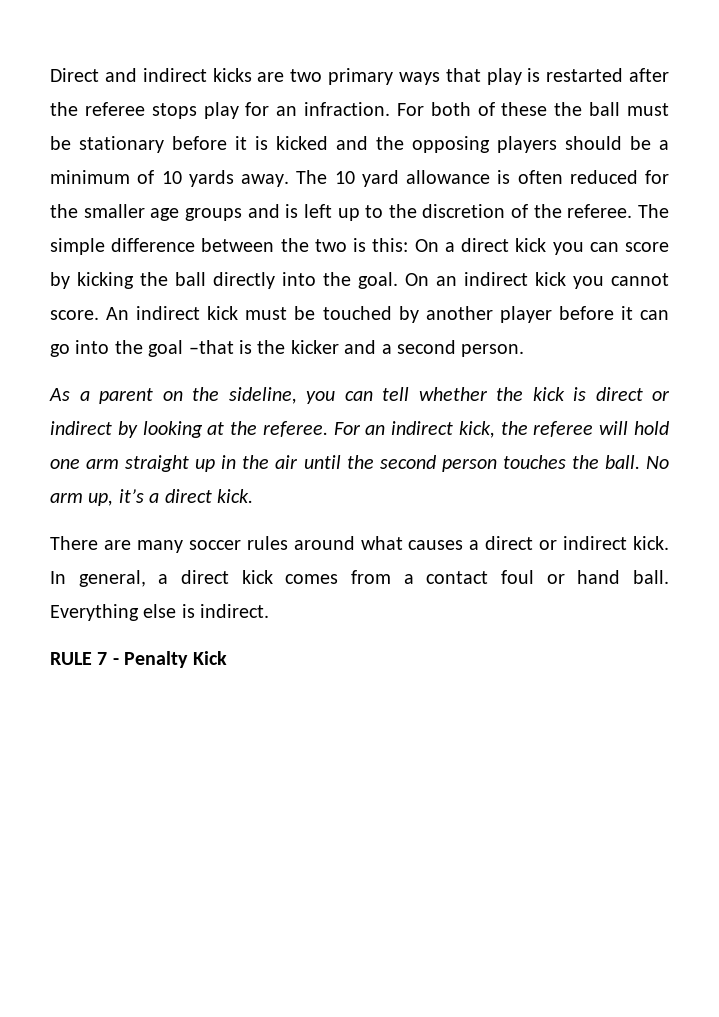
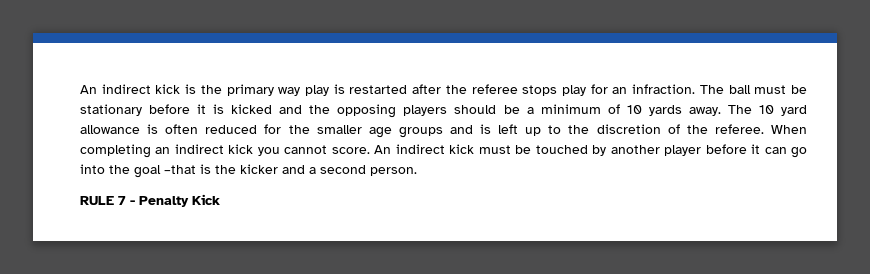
[50,68,481,85] Direct and indirect kicks are two primary ways that -> [80,84,301,96] An indirect kick is the primary way
[396,102,583,116] For both of these the -> [699,85,724,94] The
[638,204,670,218] [50,238,669,255] [50,272,429,289] The simple difference between the two is this: On a direct kick you can score by kicking the ball directly into the goal. On -> [770,125,807,134] [80,144,151,158] When completing
[49,387,670,404] [50,421,669,438] [50,455,669,472] [50,489,254,506] [50,536,669,553] [50,570,669,587] [50,604,270,621] // As a parent on the sideline, you can tell whether the kick is direct or indirect by looking at the referee. For an indirect kick, the referee will hold one arm straight up in the air until the second person touches the ball. No arm up, it’s a direct kick. // There are many soccer rules around what causes a direct or indirect kick. In general, a direct kick comes from a contact foul or hand ball. Everything else is indirect. -> (417, 171) none

